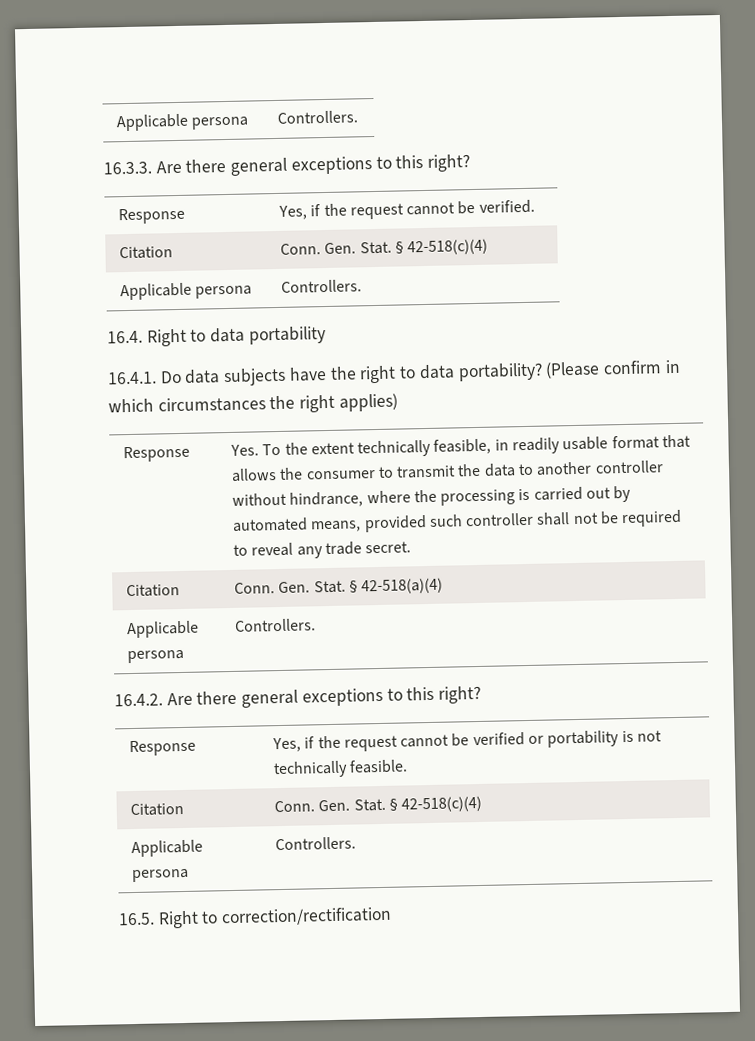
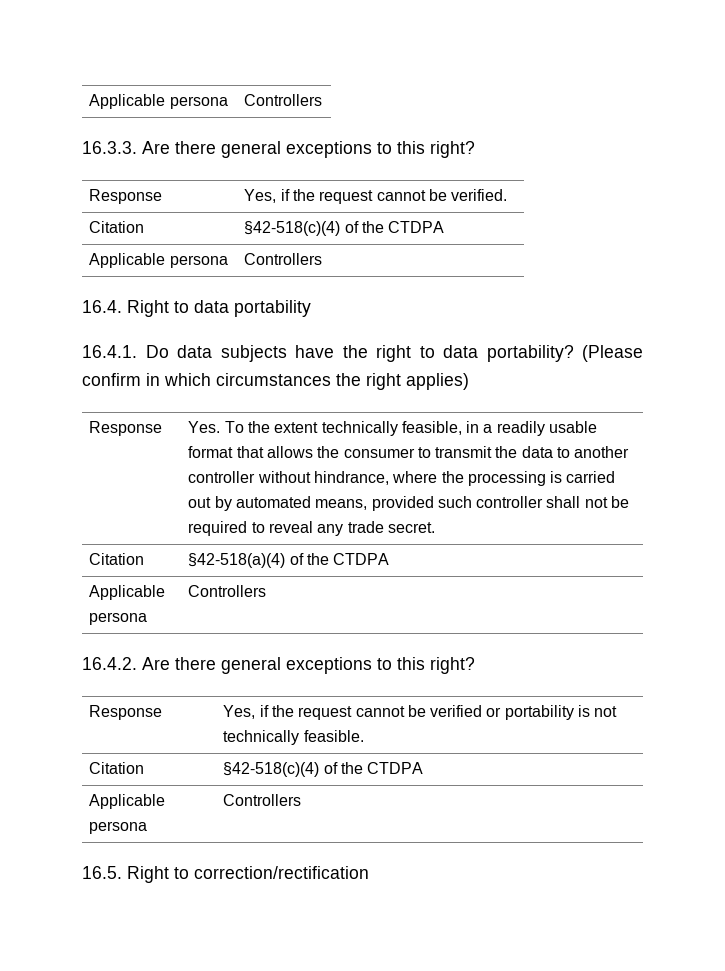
[115,113,250,132] [276,110,358,124] Applicable persona | Controllers. -> [89,94,228,109] [244,94,323,106] Applicable persona | Controllers
[279,238,489,256] [119,282,253,301] [280,279,362,293] Conn. Gen. Stat. § 42‑518(c)(4) // Applicable persona | Controllers. -> [244,221,445,236] [89,253,228,268] [244,253,323,265] §42‑518(c)(4) of the CTDPA // Applicable persona | Controllers
(509, 445) none -> [483,424,493,433] a
[233,577,444,595] [126,620,199,639] [126,649,184,664] [233,618,316,632] Conn. Gen. Stat. § 42‑518(a)(4) // Applicable persona | Controllers. -> [188,553,390,568] [89,585,166,600] [89,612,148,625] [188,585,267,597] §42‑518(a)(4) of the CTDPA // Applicable persona | Controllers
[273,795,483,813] [130,839,203,858] [131,868,189,883] [274,836,356,851] Conn. Gen. Stat. § 42‑518(c)(4) // Applicable persona | Controllers. -> [223,762,424,777] [89,794,166,809] [89,821,148,834] [223,794,302,806] §42‑518(c)(4) of the CTDPA // Applicable persona | Controllers

